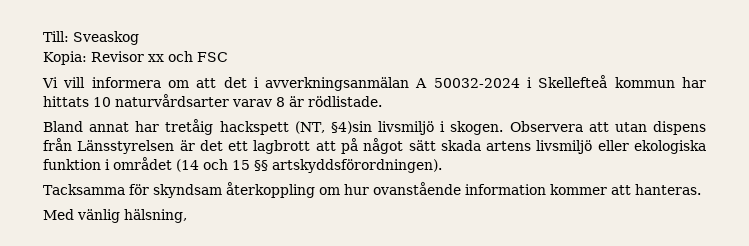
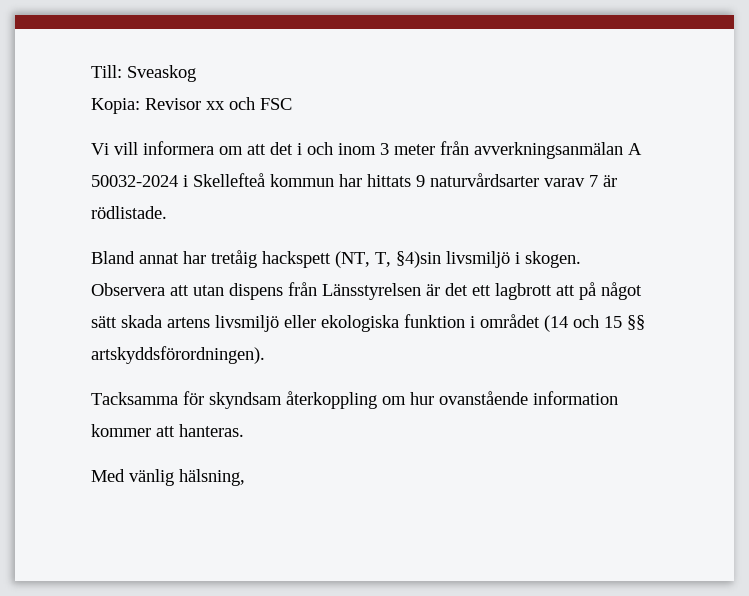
(259, 82) none -> [307,141,469,155] och inom 3 meter från
[93,97,111,107] 10 -> [416,175,425,187] 9
[276,97,285,107] 8 -> [589,175,598,187] 7
(325, 127) none -> [375,252,391,267] T,

